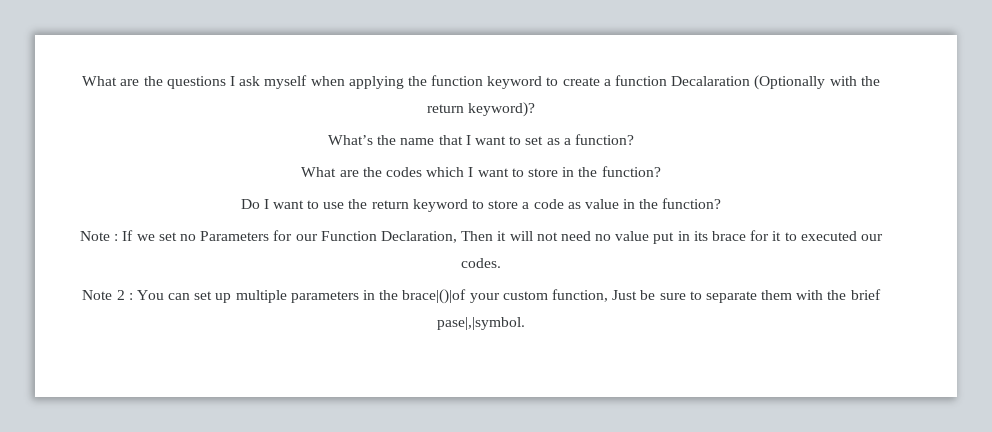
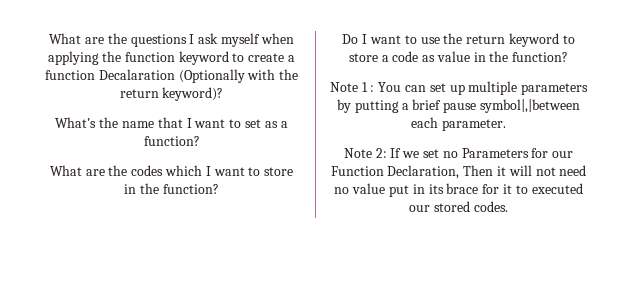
[114,234,119,241] : -> [361,81,589,95] [337,99,580,113] [411,117,506,131] [343,148,387,158] 1 : You can set up multiple parameters by putting a brief pause symbol|,|between each parameter. // Note 2:
(883, 237) none -> [434,201,470,212] stored
[82,289,881,304] [437,317,525,330] // Note 2 : You can set up multiple parameters in the brace|()|of your custom function, Just be sure to separate them with the brief pase|,|symbol. -> (508, 206) none

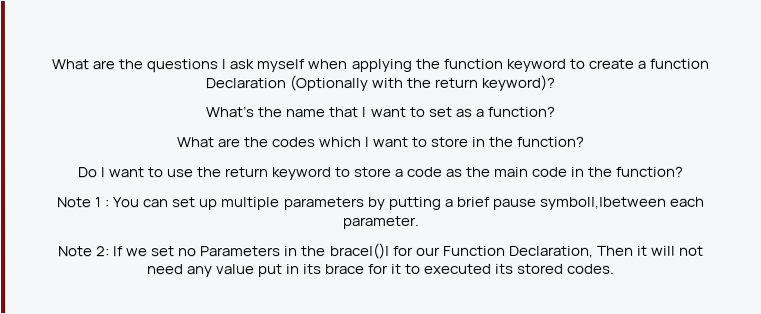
[98,69,175,80] Decalaration -> [204,78,286,89] Declaration
[436,51,470,62] value -> [466,166,569,177] the main code
(529, 153) none -> [284,242,390,260] in the brace|()|
[334,187,350,194] no -> [186,266,213,278] any
[409,205,431,212] our -> [495,263,515,274] its

